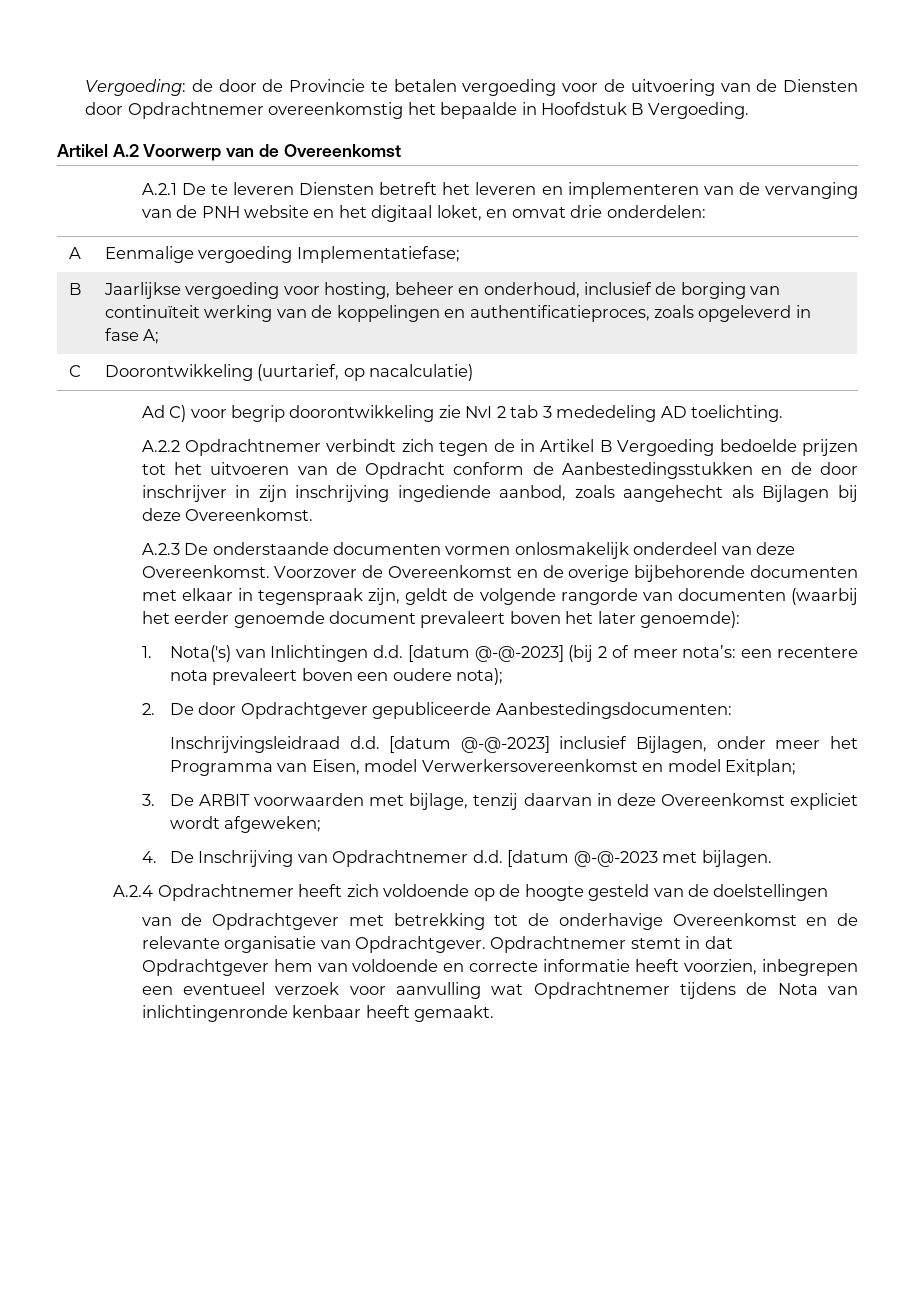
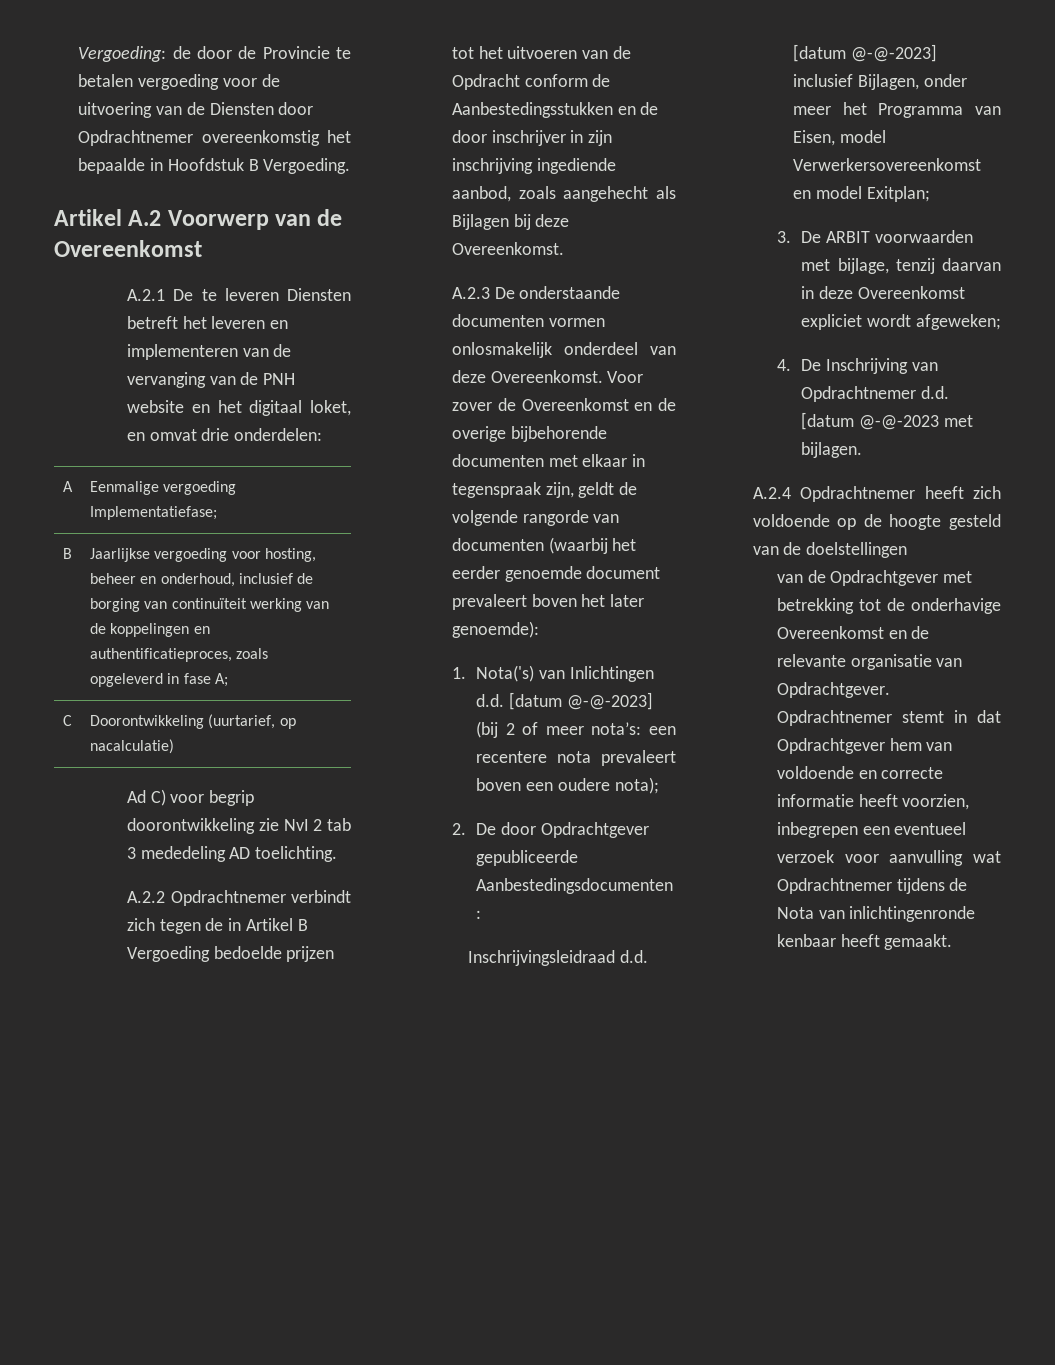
[274,566,358,578] Voorzover -> [607,371,644,383] [452,402,493,411] Voor zover

